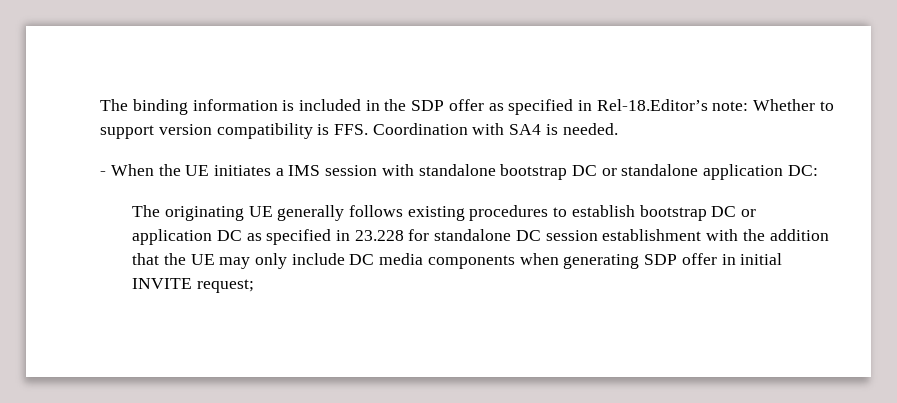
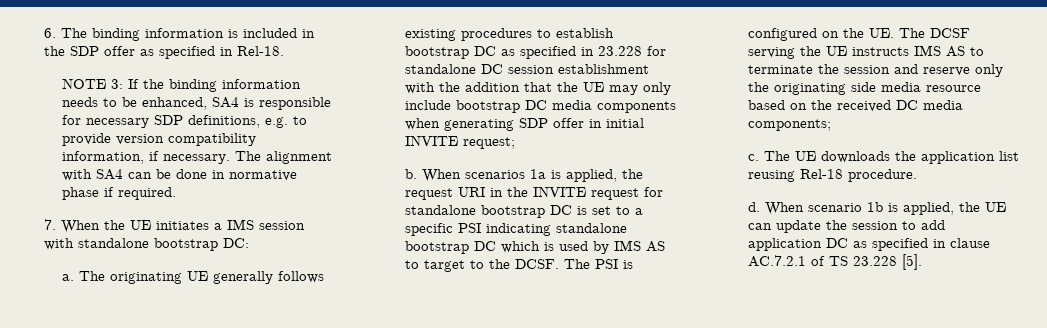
(100, 105) none -> [43,28,56,38] 6.
[596,99,834,111] [100,123,618,139] [100,171,107,176] Rel-18.Editor’s note: Whether to support version compatibility is FFS. Coordination with SA4 is needed. // - -> [236,46,284,56] [62,78,302,92] [62,97,332,110] [62,115,308,128] [62,133,257,146] [62,151,333,164] [62,169,298,181] [62,187,177,200] [43,219,56,230] Rel-18. // NOTE 3: If the binding information needs to be enhanced, SA4 is responsible for necessary SDP definitions, e.g. to provide version compatibility information, if necessary. The alignment with SA4 can be done in normative phase if required. // 7.
[572,164,784,180] DC or standalone application -> (218, 244) none
(818, 170) none -> [62,274,75,281] a.
[741,209,757,217] [132,229,242,245] or application DC -> (497, 51) none
(345, 259) none -> [456,100,521,113] bootstrap
(254, 286) none -> [405,169,644,182] [405,186,664,200] [405,205,644,218] [405,223,628,236] [405,240,666,254] [405,259,634,272] [748,28,971,41] [748,45,985,59] [748,64,1004,77] [748,82,982,95] [748,100,964,112] [748,119,832,131] [748,151,1020,164] [748,169,918,182] [748,202,1007,215] [748,220,946,233] [748,238,991,251] [748,254,923,270] // b. When scenarios 1a is applied, the request URI in the INVITE request for standalone bootstrap DC is set to a specific PSI indicating standalone bootstrap DC which is used by IMS AS to target to the DCSF. The PSI is configured on the UE. The DCSF serving the UE instructs IMS AS to terminate the session and reserve only the originating side media resource based on the received DC media components; // c. The UE downloads the application list reusing Rel-18 procedure. // d. When scenario 1b is applied, the UE can update the session to add application DC as specified in clause AC.7.2.1 of TS 23.228 [5].

